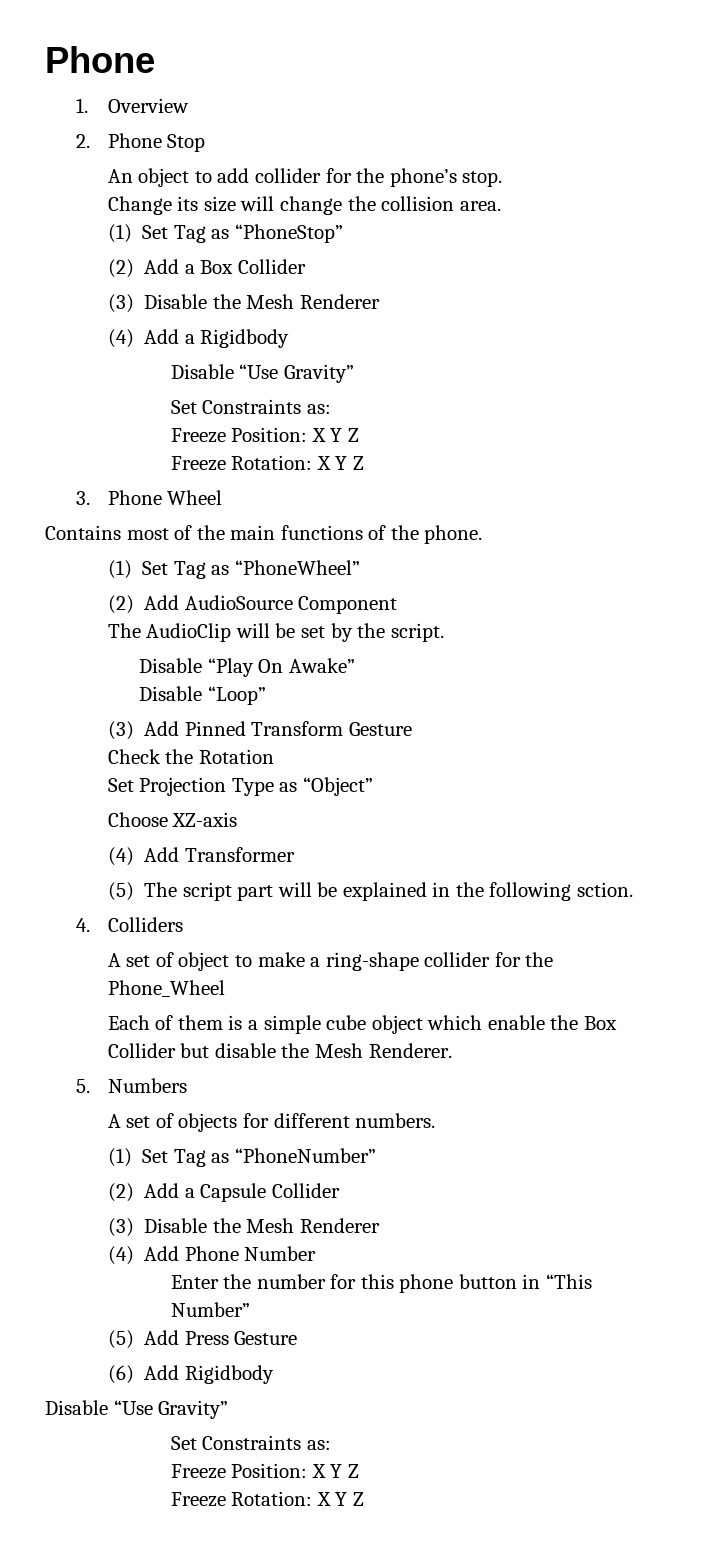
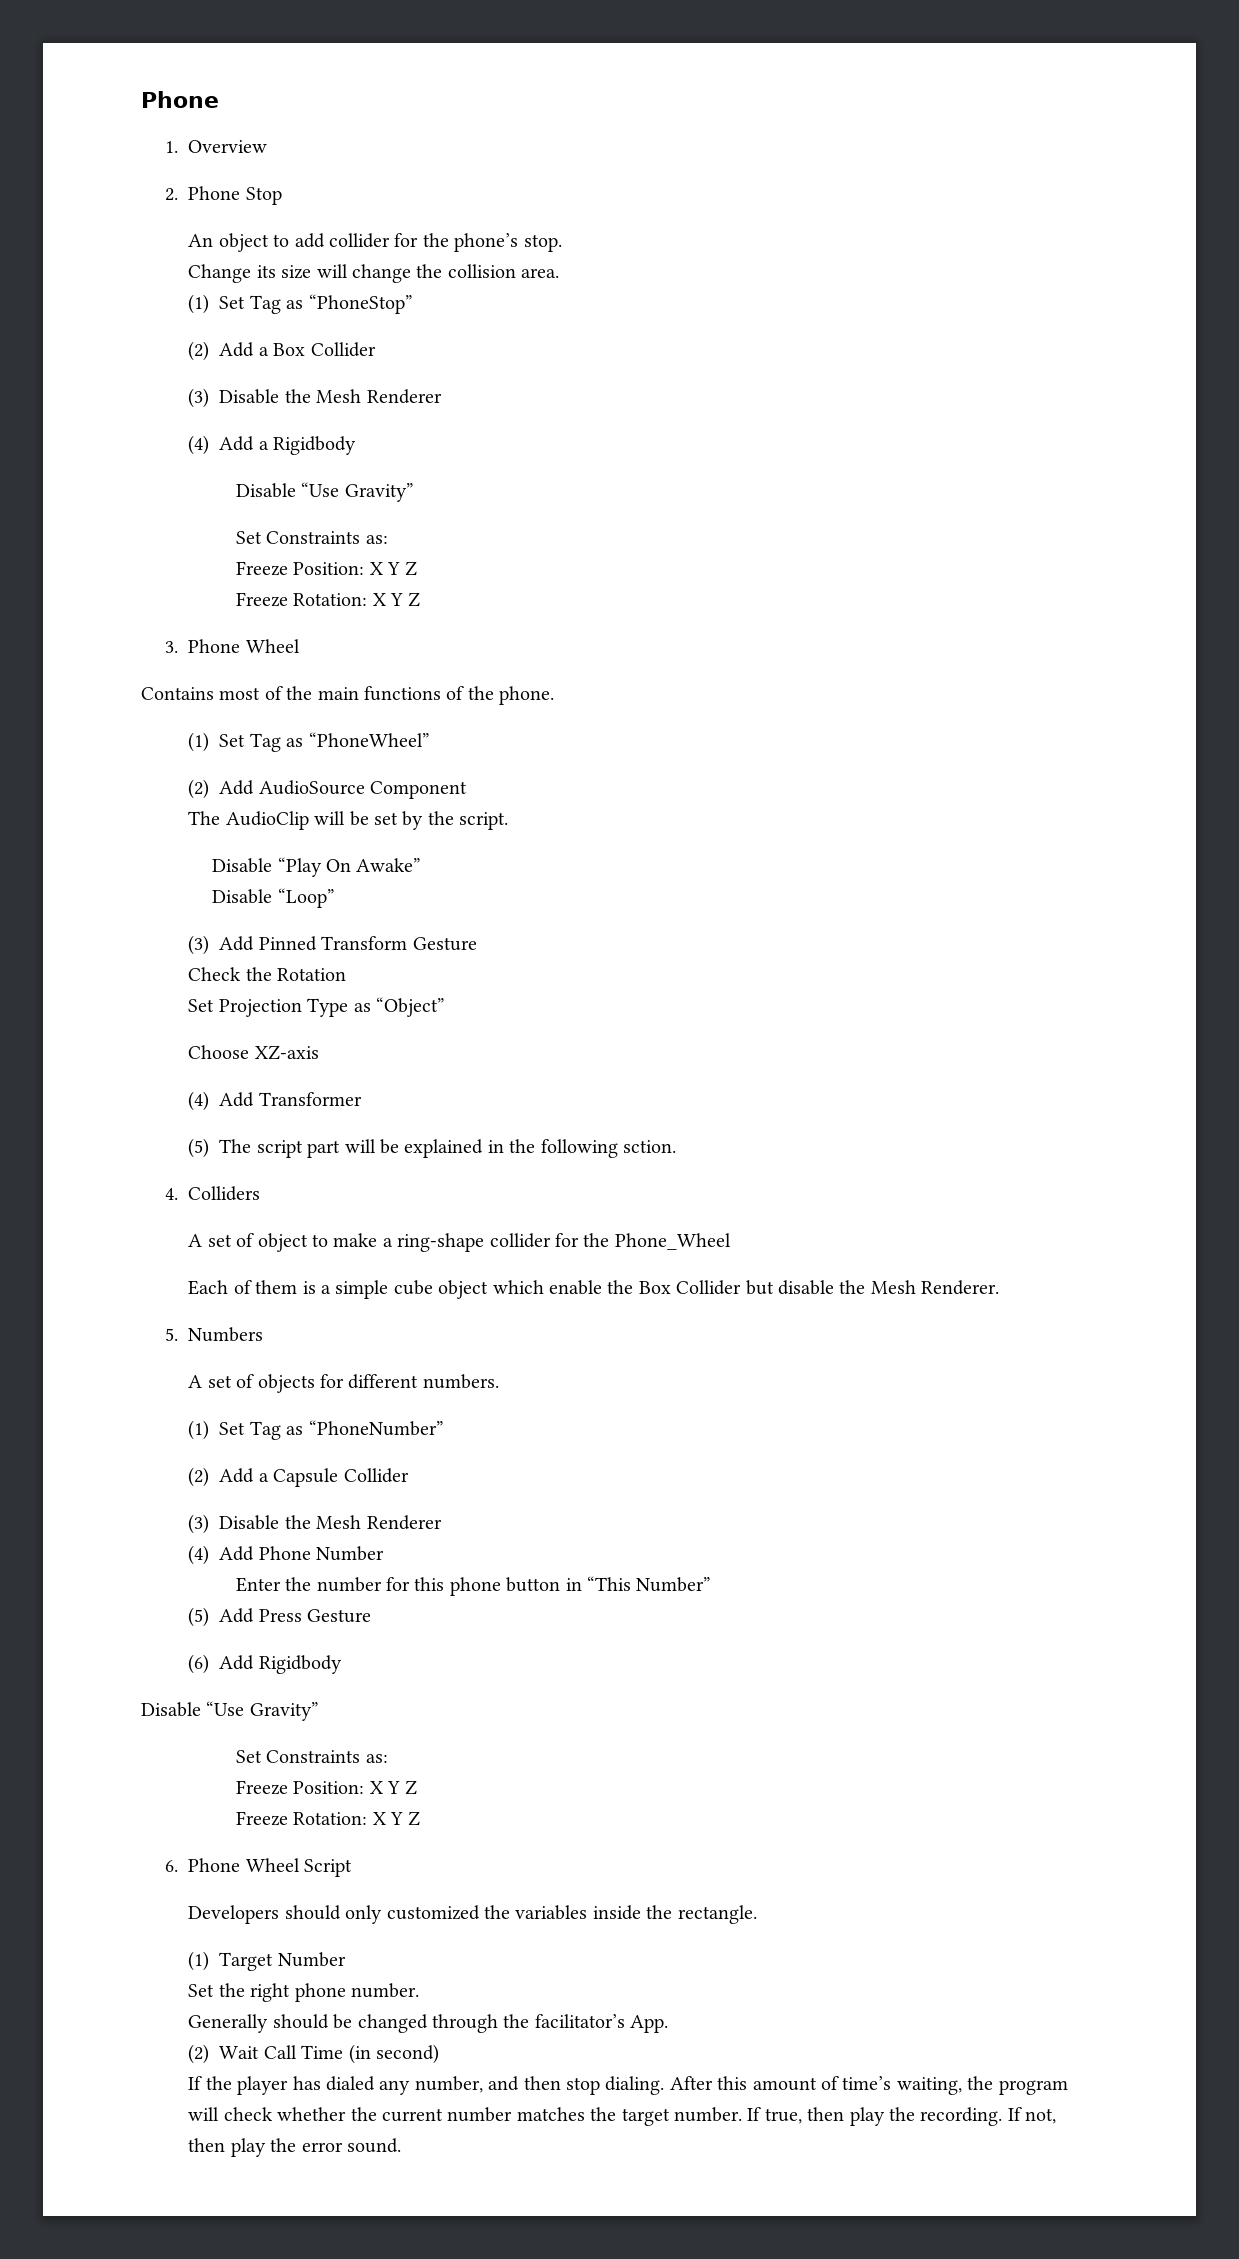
(364, 1499) none -> [164,1858,353,1877] [188,1905,757,1924] [188,1951,346,1971] [188,1983,420,2002] [188,2014,669,2033] [188,2044,440,2064] [188,2076,1068,2095] [188,2107,1057,2126] [188,2138,402,2157] // 6. Phone Wheel Script // Developers should only customized the variables inside the rectangle. // (1) Target Number // Set the right phone number. // Generally should be changed through the facilitator’s App. // (2) Wait Call Time (in second) // If the player has dialed any number, and then stop dialing. After this amount of time’s waiting, the program will check whether the current number matches the target number. If true, then play the recording. If not, then play the error sound.

